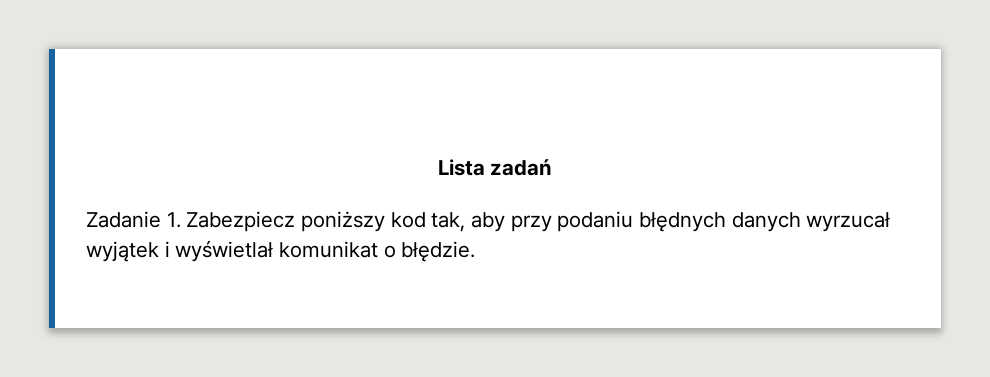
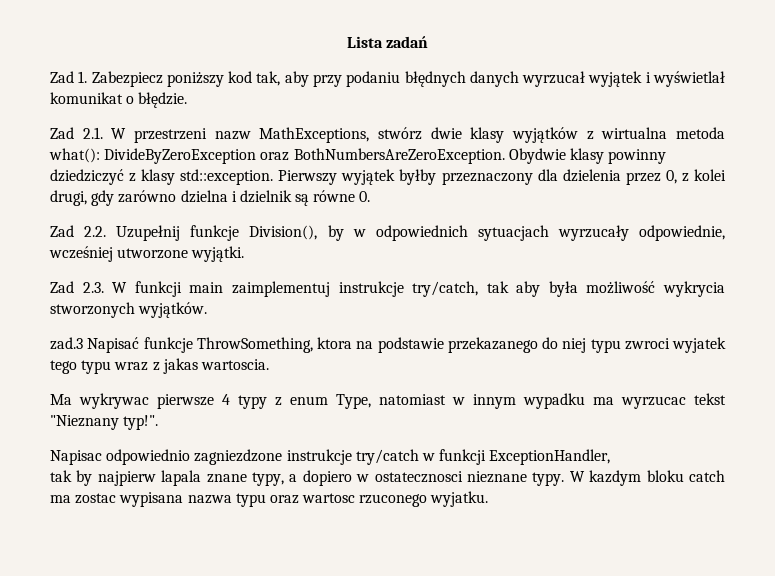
[86,211,161,228] Zadanie -> [50,71,74,83] Zad
(476, 251) none -> [50,127,725,143] [49,148,667,164] [50,169,727,185] [50,190,371,206] [50,225,726,241] [49,246,245,262] [50,281,725,297] [50,302,208,318] [50,337,726,353] [50,358,269,374] [50,393,726,409] [50,415,159,430] [50,449,611,465] [50,470,725,486] [50,491,489,507] // Zad 2.1. W przestrzeni nazw MathExceptions, stwórz dwie klasy wyjątków z wirtualna metoda what(): DivideByZeroException oraz BothNumbersAreZeroException. Obydwie klasy powinny dziedziczyć z klasy std::exception. Pierwszy wyjątek byłby przeznaczony dla dzielenia przez 0, z kolei drugi, gdy zarówno dzielna i dzielnik są równe 0. // Zad 2.2. Uzupełnij funkcje Division(), by w odpowiednich sytuacjach wyrzucały odpowiednie, wcześniej utworzone wyjątki. // Zad 2.3. W funkcji main zaimplementuj instrukcje try/catch, tak aby była możliwość wykrycia stworzonych wyjątków. // zad.3 Napisać funkcje ThrowSomething, ktora na podstawie przekazanego do niej typu zwroci wyjatek tego typu wraz z jakas wartoscia. // Ma wykrywac pierwsze 4 typy z enum Type, natomiast w innym wypadku ma wyrzucac tekst "Nieznany typ!". // Napisac odpowiednio zagniezdzone instrukcje try/catch w funkcji ExceptionHandler, // tak by najpierw lapala znane typy, a dopiero w ostatecznosci nieznane typy. W kazdym bloku catch ma zostac wypisana nazwa typu oraz wartosc rzuconego wyjatku.

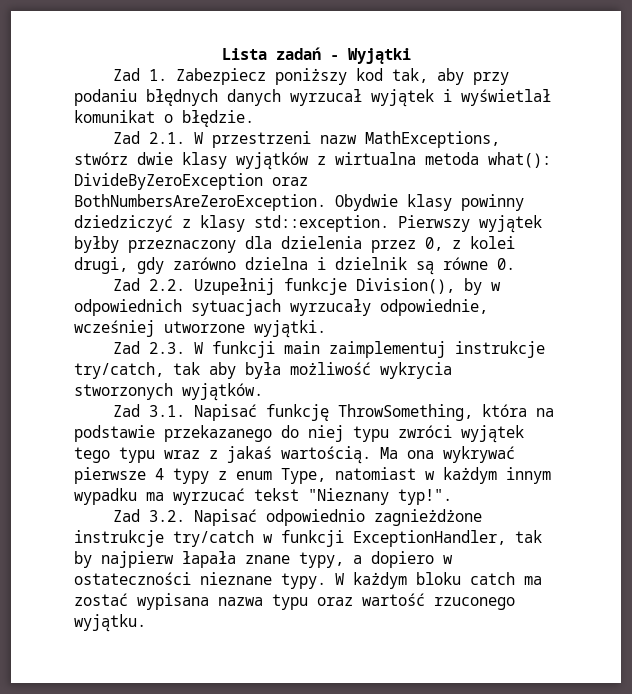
(429, 42) none -> [329,48,411,64] - Wyjątki
[50,337,352,353] zad.3 Napisać funkcje ThrowSomething, ktora -> [113,404,528,421] Zad 3.1. Napisać funkcję ThrowSomething, która
[624,337,726,353] zwroci wyjatek -> [398,425,524,443] zwróci wyjątek
[162,358,269,374] [50,393,149,409] jakas wartoscia. // Ma wykrywac -> [227,446,515,464] jakaś wartością. Ma ona wykrywać
(465, 401) none -> [443,467,497,484] każdym
[621,396,686,409] wyrzucac -> [173,488,245,505] wyrzucać
[50,449,283,465] Napisac odpowiednio zagniezdzone -> [113,509,483,526] Zad 3.2. Napisać odpowiednio zagnieżdżone
(611, 457) // -> (506, 538) none
[161,470,202,486] lapala -> [182,551,236,568] łapała
[374,471,463,483] ostatecznosci -> [74,572,191,585] ostateczności
[589,470,642,486] kazdym -> [353,572,407,589] każdym
[75,493,117,504] zostac -> [74,593,128,606] zostać
[302,491,489,507] wartosc rzuconego wyjatku. -> [362,593,515,610] [74,614,146,632] wartość rzuconego wyjątku.

